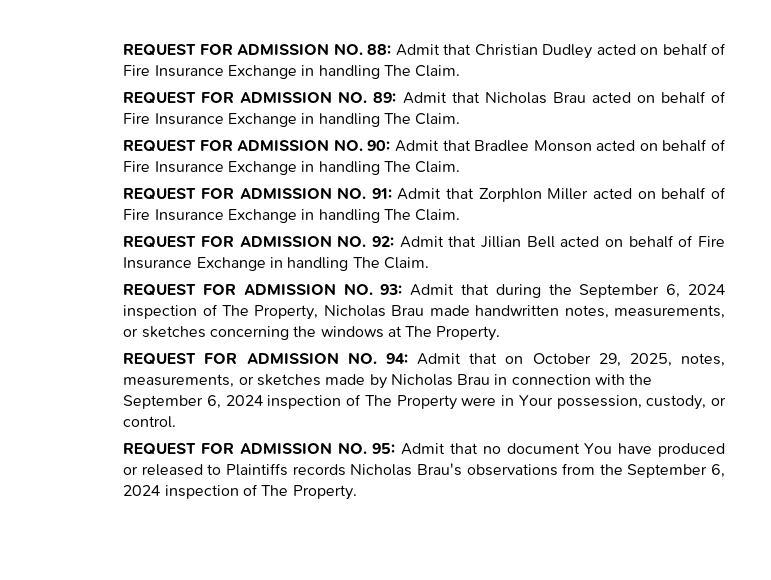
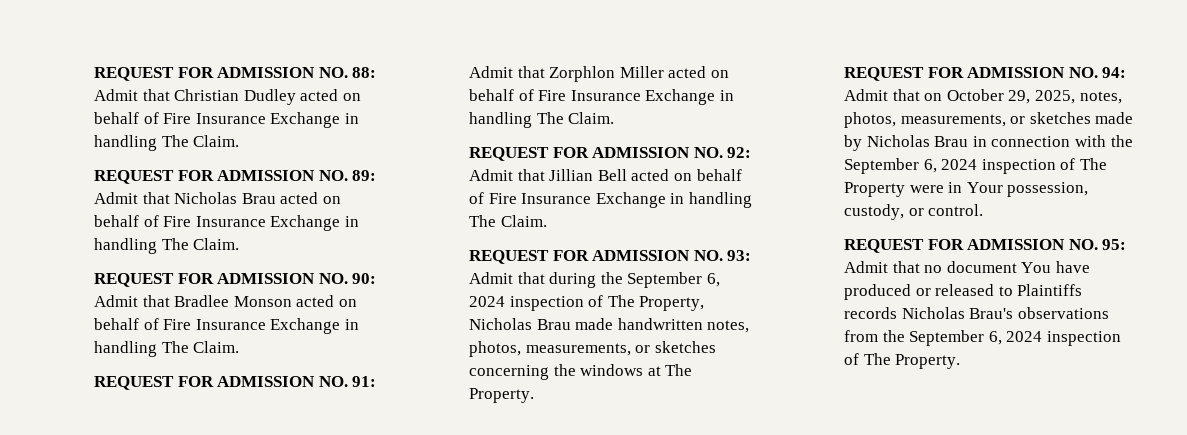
(609, 312) none -> [468,341,521,357] photos,
(725, 360) none -> [843,112,896,128] photos,

